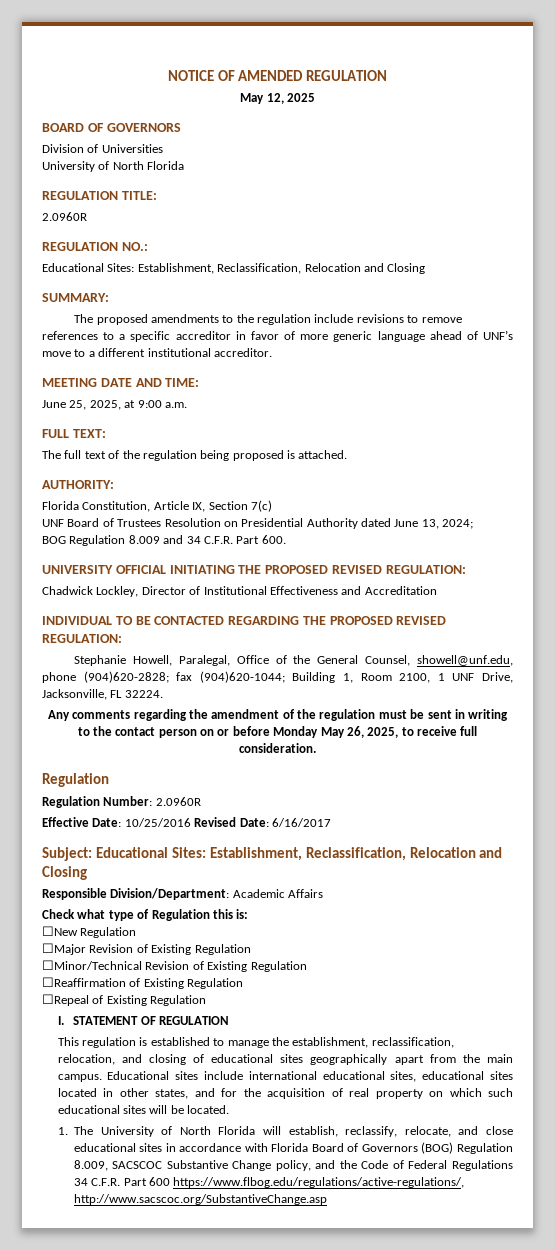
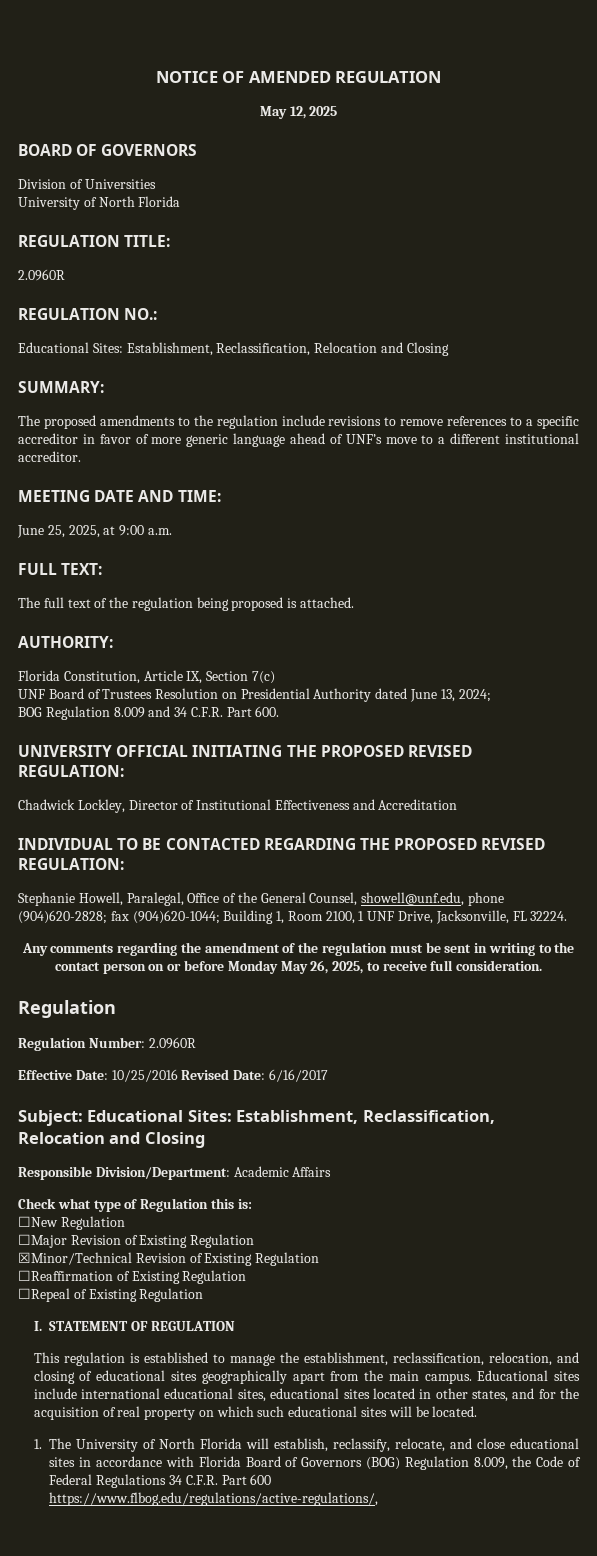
[42,960,142,970] ☐Minor/Technical -> [18,1252,132,1265] ☒Minor/Technical
[112,1160,336,1171] SACSCOC Substantive Change policy, and -> (508, 1463) none
[73,1194,327,1205] http://www.sacscoc.org/SubstantiveChange.asp -> (379, 1499) none

